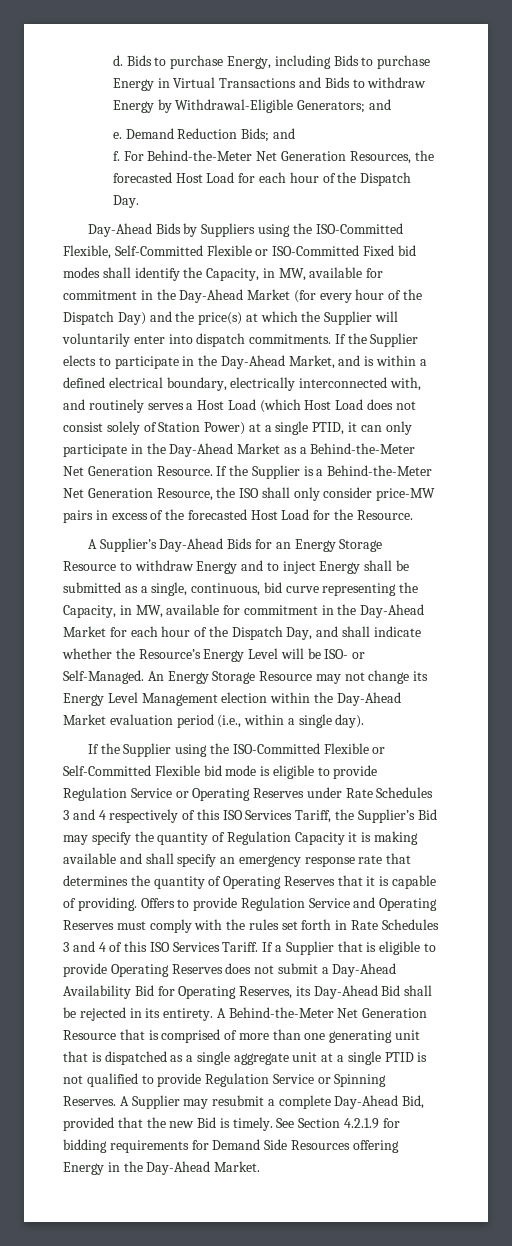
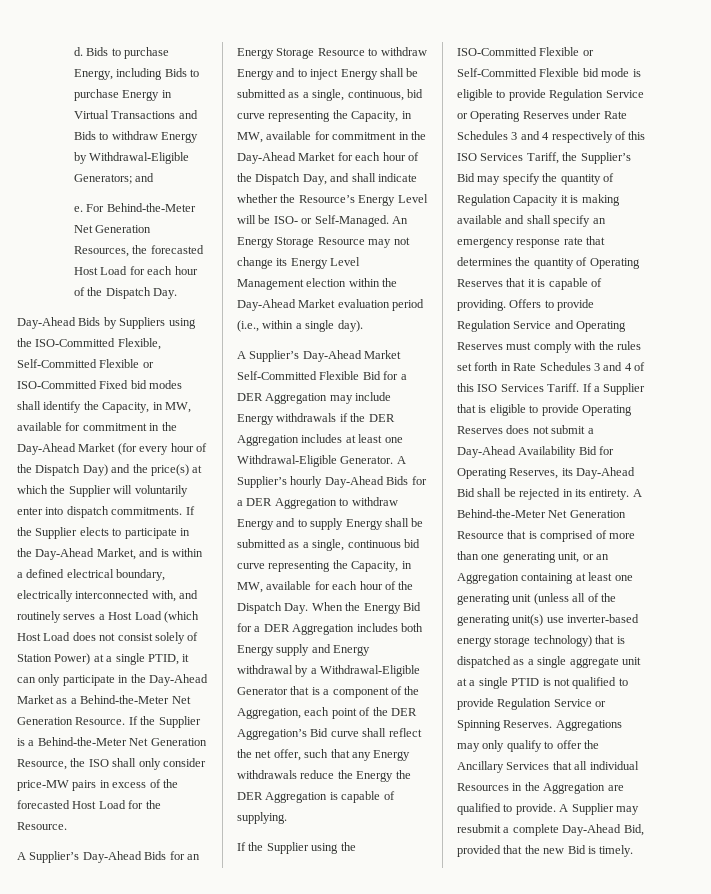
[125,128,295,142] [112,151,120,161] Demand Reduction Bids; and // f. -> (83, 209) none
(365, 721) none -> [237,350,402,362] [237,371,407,380] [237,392,392,404] [237,413,395,425] [237,434,403,446] [237,455,406,467] [237,476,427,488] [237,497,398,509] [237,518,424,530] [237,539,420,551] [237,560,412,572] [237,581,414,593] [237,602,421,614] [237,623,423,635] [237,644,371,656] [237,665,421,677] [237,686,420,698] [237,707,417,719] [237,728,422,740] [237,749,411,761] [237,770,411,782] [237,791,395,803] [237,812,287,824] // A Supplier’s Day-Ahead Market Self-Committed Flexible Bid for a DER Aggregation may include Energy withdrawals if the DER Aggregation includes at least one Withdrawal-Eligible Generator. A Supplier’s hourly Day-Ahead Bids for a DER Aggregation to withdraw Energy and to supply Energy shall be submitted as a single, continuous bid curve representing the Capacity, in MW, available for each hour of the Dispatch Day. When the Energy Bid for a DER Aggregation includes both Energy supply and Energy withdrawal by a Withdrawal-Eligible Generator that is a component of the Aggregation, each point of the DER Aggregation’s Bid curve shall reflect the net offer, such that any Energy withdrawals reduce the Energy the DER Aggregation is capable of supplying.
[395,1030,421,1040] unit -> [558,552,609,563] [457,572,633,584] [457,593,616,605] [457,614,640,626] [457,635,592,647] unit, or an Aggregation containing at least one generating unit (unless all of the generating unit(s) use inverter-based energy storage technology)
(116, 1101) none -> [555,720,622,731] [457,740,599,752] [457,761,639,773] [457,782,624,794] [457,803,556,815] Aggregations may only qualify to offer the Ancillary Services that all individual Resources in the Aggregation are qualified to provide.
[276,1118,400,1129] [63,1139,399,1153] [63,1161,261,1175] See Section 4.2.1.9 for bidding requirements for Demand Side Resources offering Energy in the Day-Ahead Market. -> (634, 851) none

